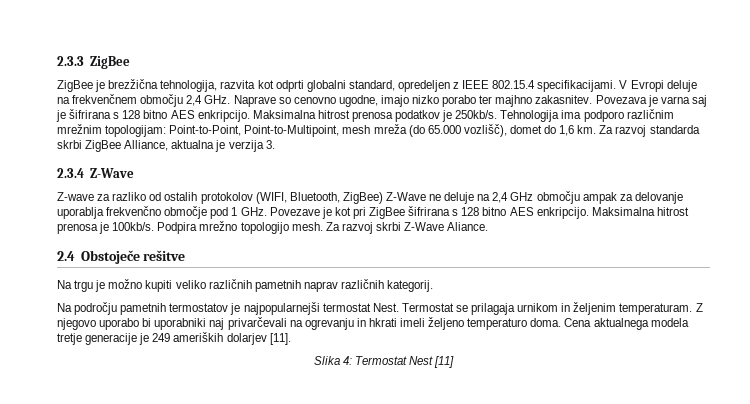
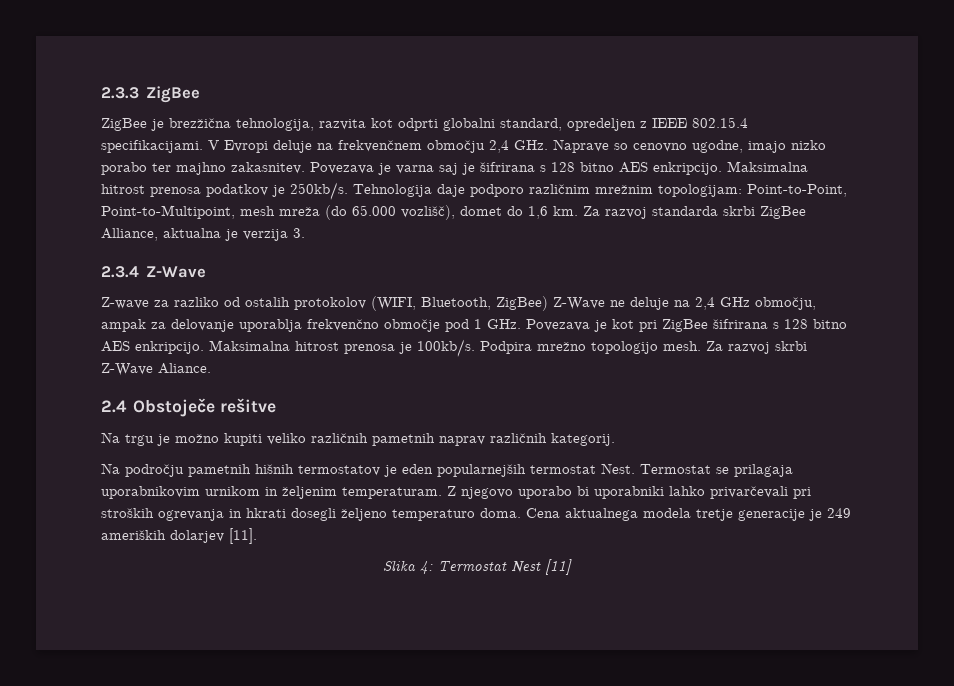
[561,110,582,119] ima -> [437,184,465,197] daje
[536,191,580,204] območju -> [755,297,816,310] območju,
[269,207,320,216] Povezave -> [526,319,590,331] Povezava
(167, 309) none -> [255,464,294,474] hišnih
[243,302,320,315] najpopularnejši -> [402,464,526,477] eden popularnejših
(516, 309) none -> [101,486,200,499] uporabnikovim
[209,317,354,330] naj privarčevali na ogrevanju -> [669,486,811,499] [101,508,224,521] lahko privarčevali pri stroških ogrevanja
[400,318,426,327] imeli -> [291,508,336,521] dosegli

